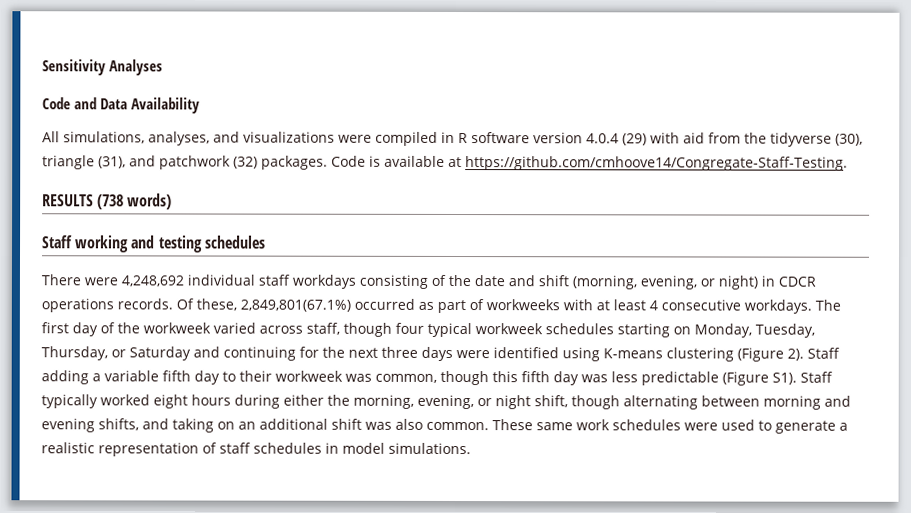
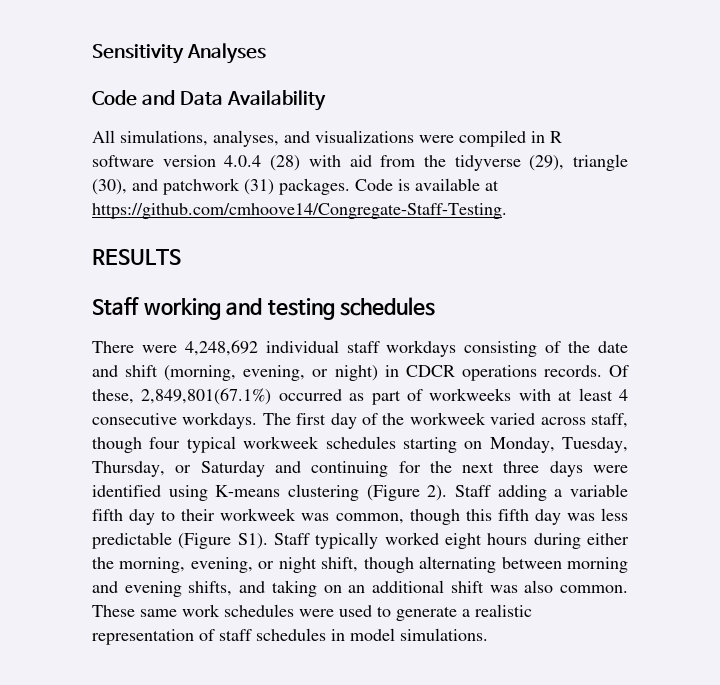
[622,133,647,146] (29) -> [270,155,301,171] (28)
[835,133,863,146] [42,155,126,170] (30), triangle (31), -> [529,154,628,171] [92,179,127,195] (29), triangle (30),
[233,156,258,169] (32) -> [244,179,274,195] (31)
[97,193,173,210] (738 words) -> (181, 257) none

